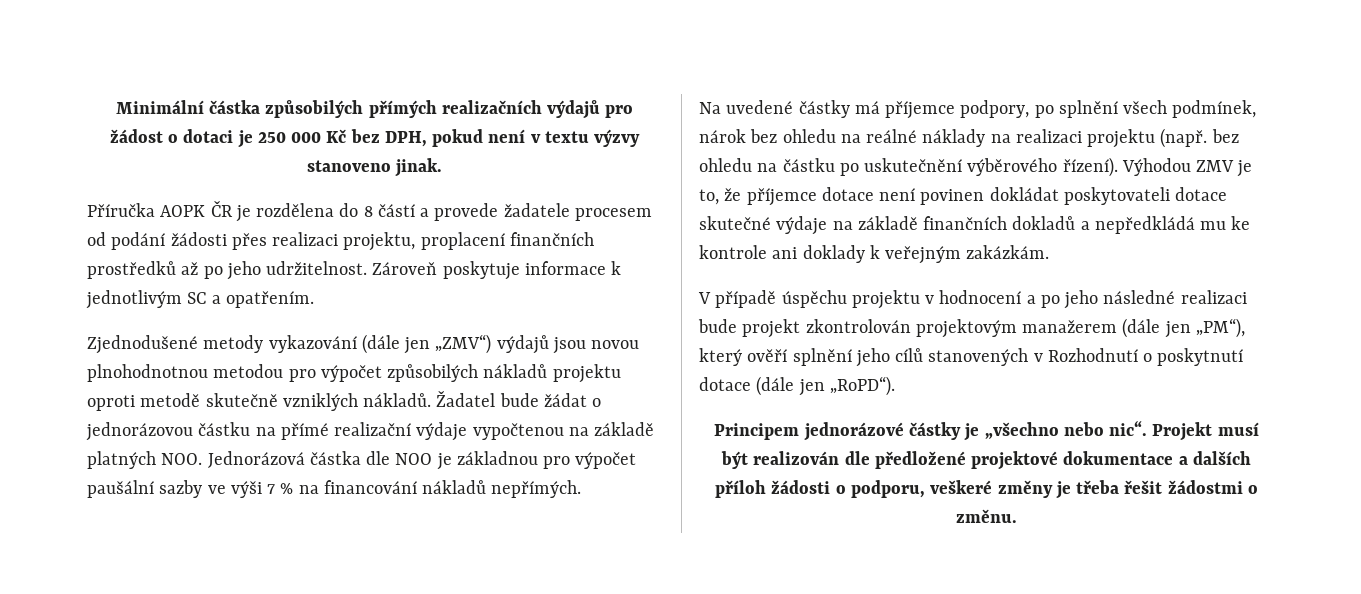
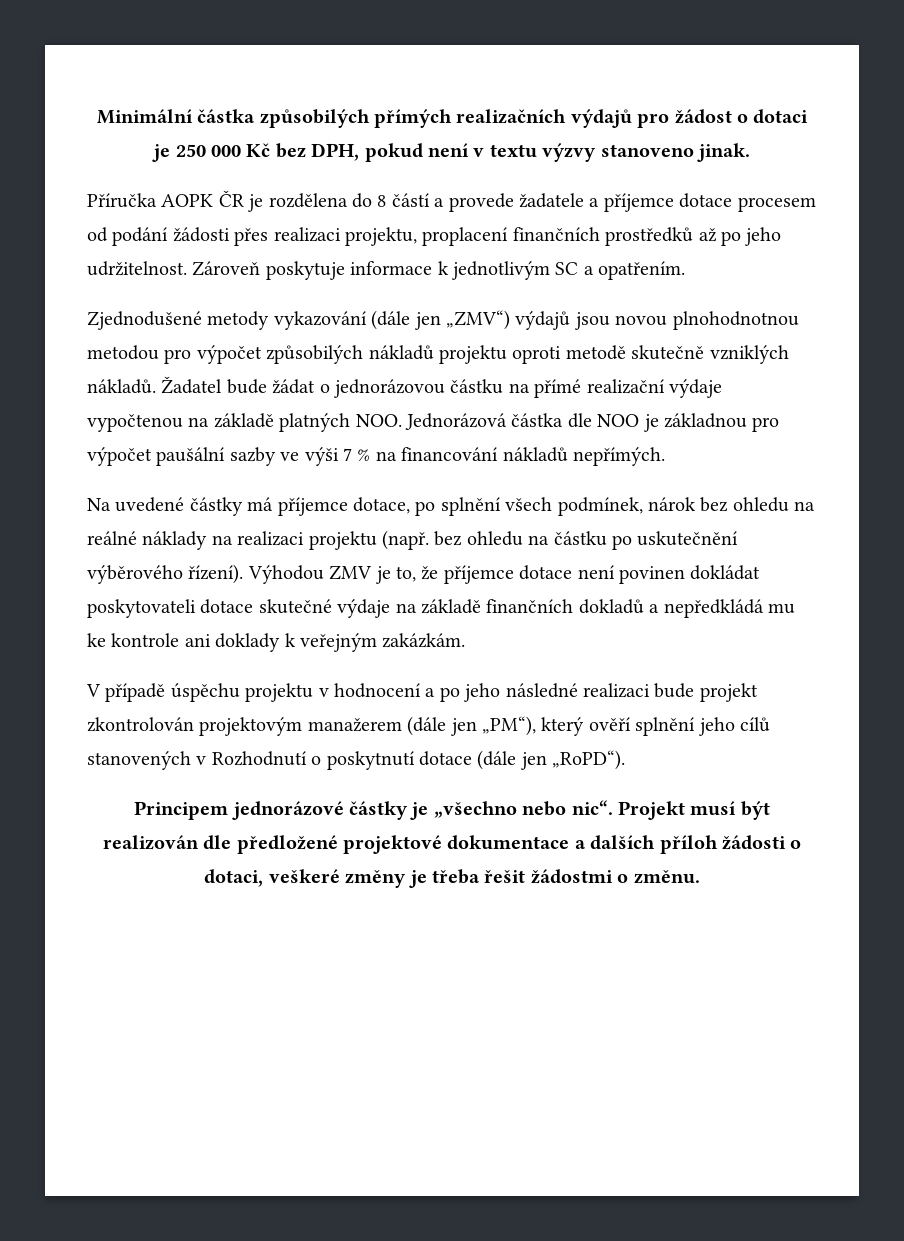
(570, 210) none -> [589,193,733,212] a příjemce dotace
[960,100,1030,118] podpory, -> [353,497,410,514] dotace,
[850,480,925,498] podporu, -> [204,869,264,887] dotaci,

